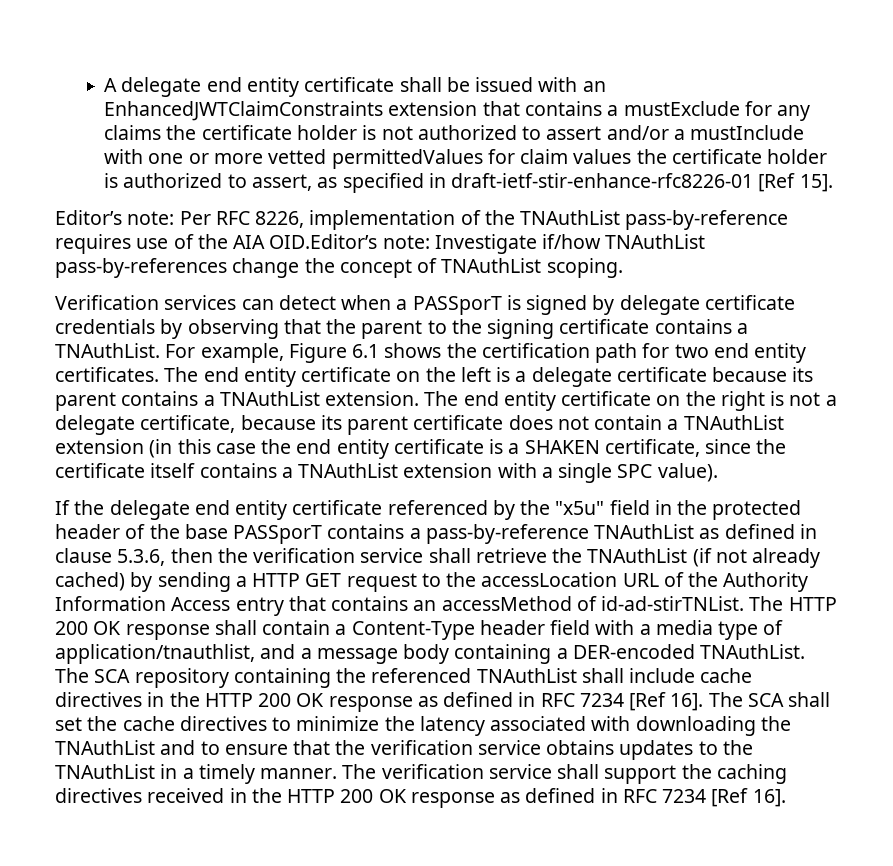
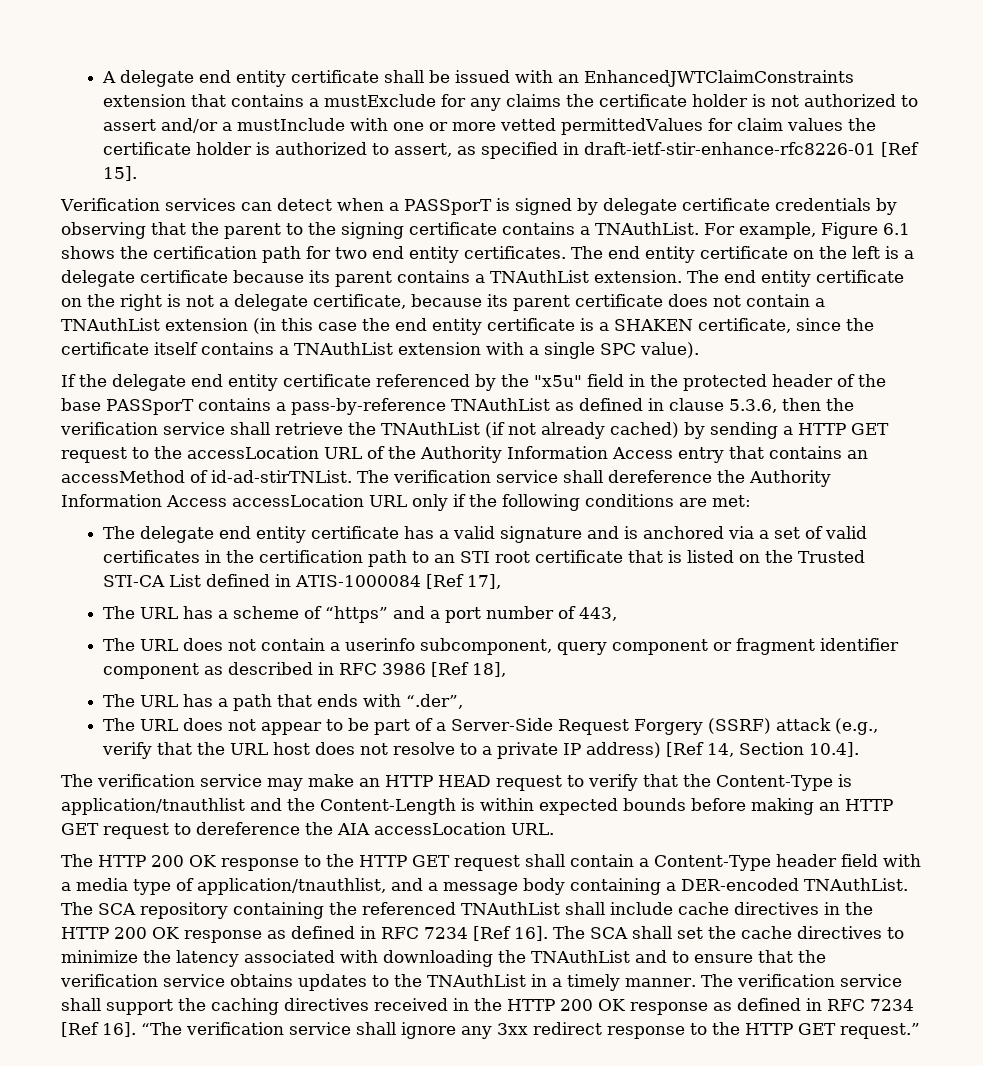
[55,210,789,230] [55,234,706,254] [55,258,623,278] // Editor’s note: Per RFC 8226, implementation of the TNAuthList pass-by-reference requires use of the AIA OID.Editor’s note: Investigate if/how TNAuthList pass-by-references change the concept of TNAuthList scoping. -> (137, 173) none
[788,597,837,611] [55,621,210,640] HTTP 200 OK response -> [393,470,831,487] [61,494,751,511] [102,526,867,543] [102,550,865,567] [102,574,501,589] [102,606,617,623] [102,638,899,655] [102,662,506,679] [102,694,463,711] [102,718,878,735] [101,742,859,759] [61,774,852,791] [61,798,893,815] [61,822,554,839] [61,854,520,871] verification service shall dereference the Authority Information Access accessLocation URL only if the following conditions are met: // The delegate end entity certificate has a valid signature and is anchored via a set of valid certificates in the certification path to an STI root certificate that is listed on the Trusted STI-CA List defined in ATIS-1000084 [Ref 17], // The URL has a scheme of “https” and a port number of 443, // The URL does not contain a userinfo subcomponent, query component or fragment identifier component as described in RFC 3986 [Ref 18], // The URL has a path that ends with “.der”, // The URL does not appear to be part of a Server-Side Request Forgery (SSRF) attack (e.g., verify that the URL host does not resolve to a private IP address) [Ref 14, Section 10.4]. // The verification service may make an HTTP HEAD request to verify that the Content-Type is application/tnauthlist and the Content-Length is within expected bounds before making an HTTP GET request to dereference the AIA accessLocation URL. // The HTTP 200 OK response to the HTTP GET request
(786, 798) none -> [141,1022,920,1039] “The verification service shall ignore any 3xx redirect response to the HTTP GET request.”

